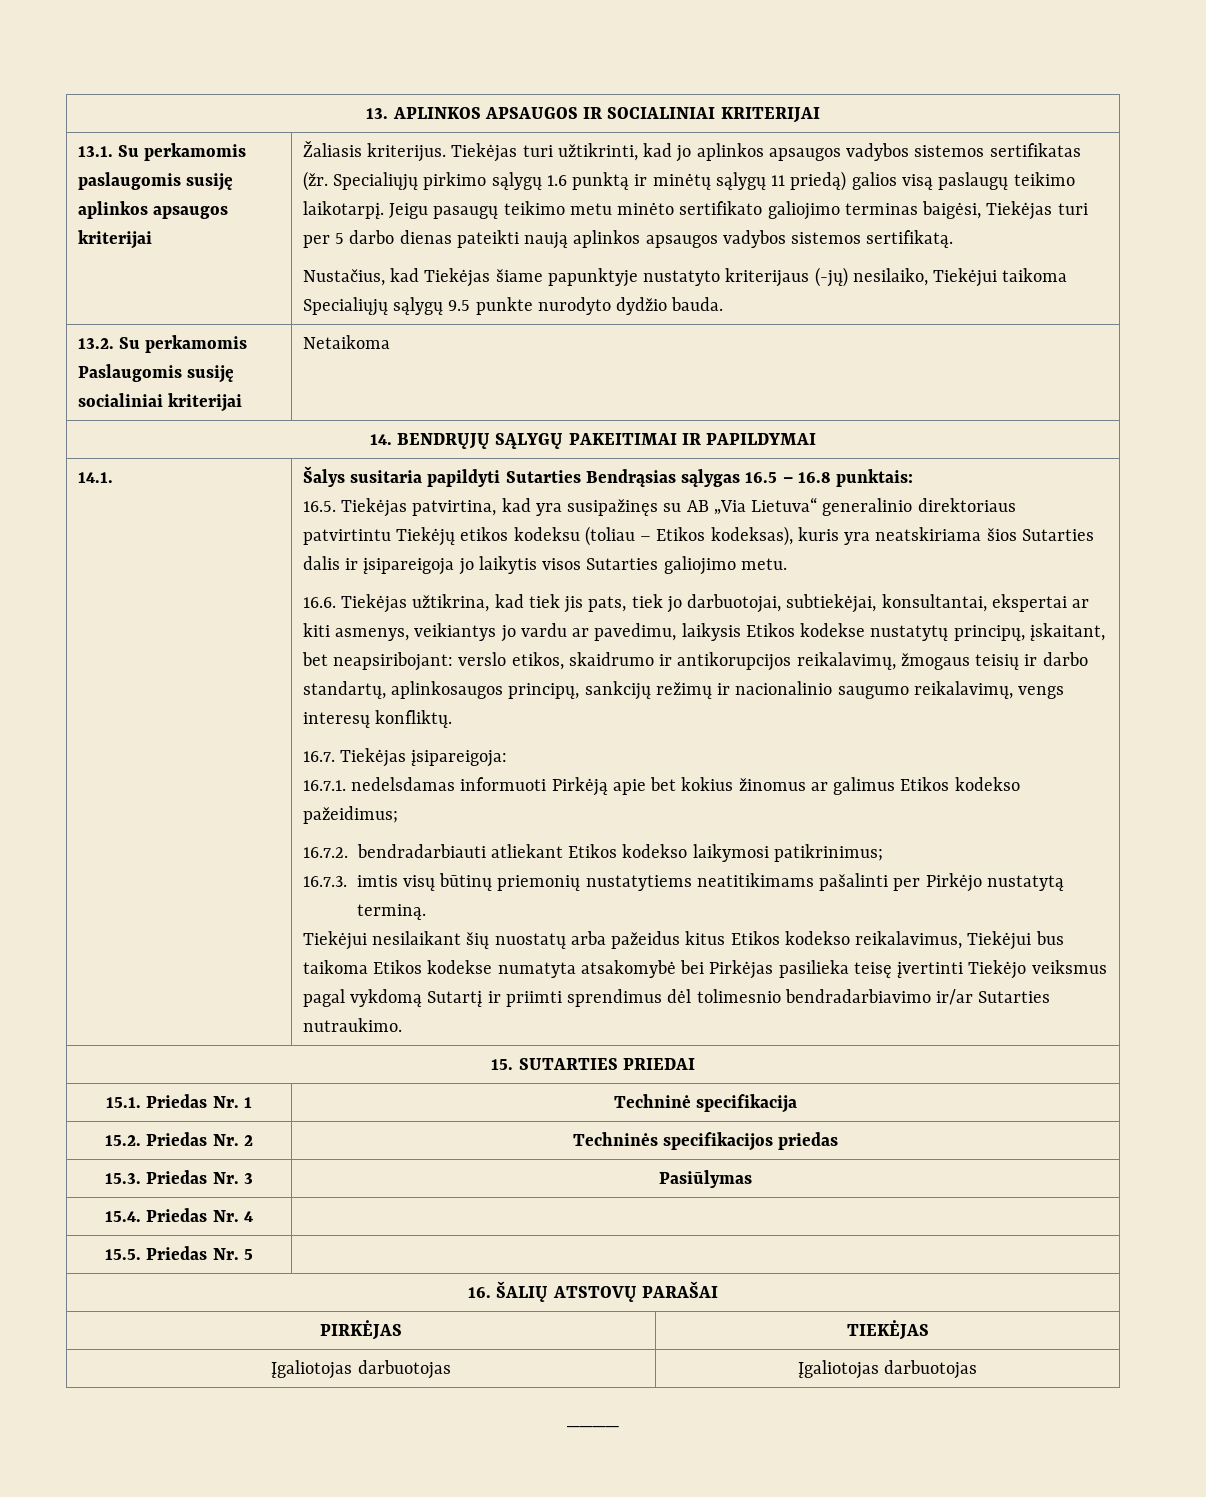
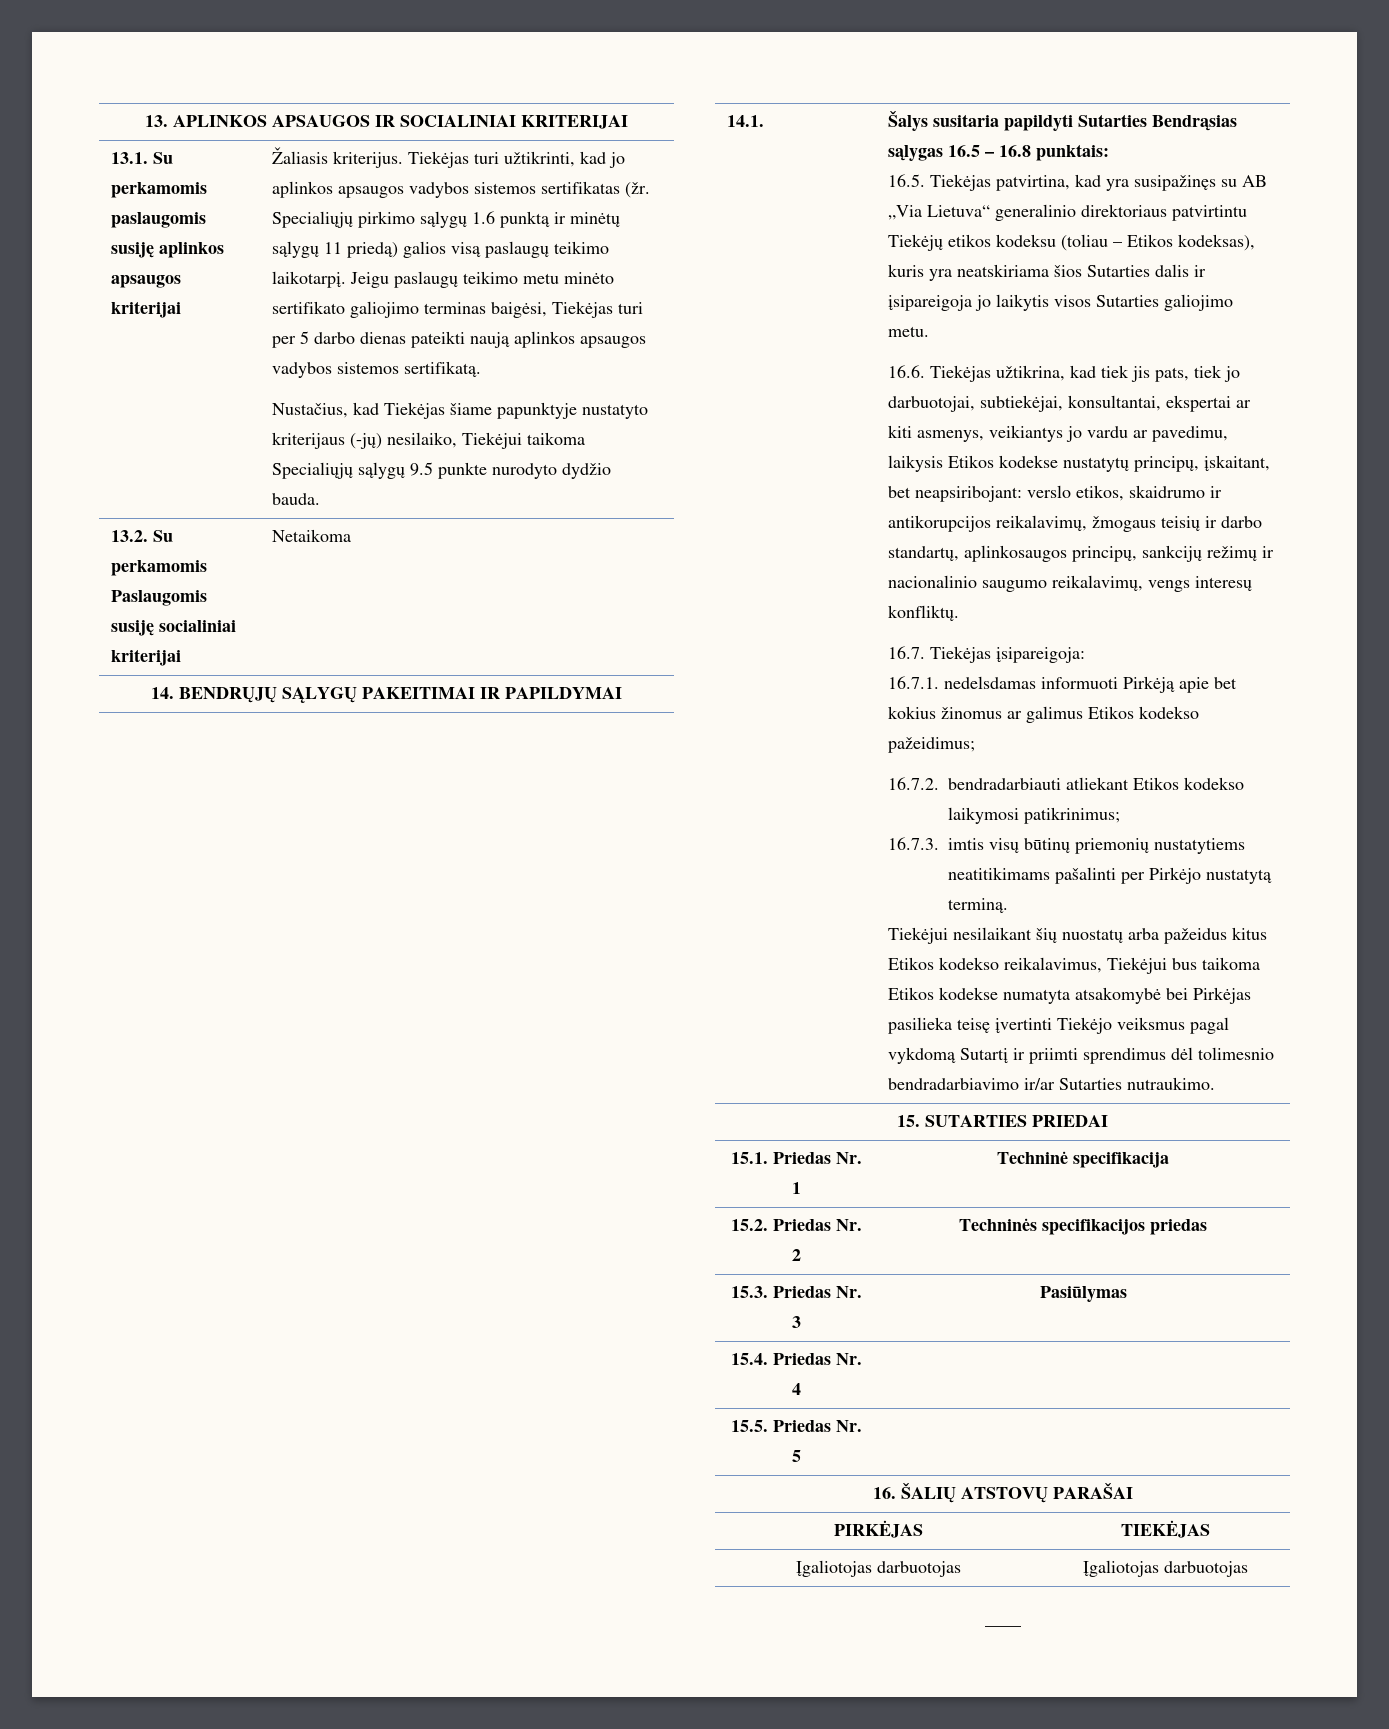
[433,206,499,219] pasaugų -> [394,271,459,288] paslaugų

